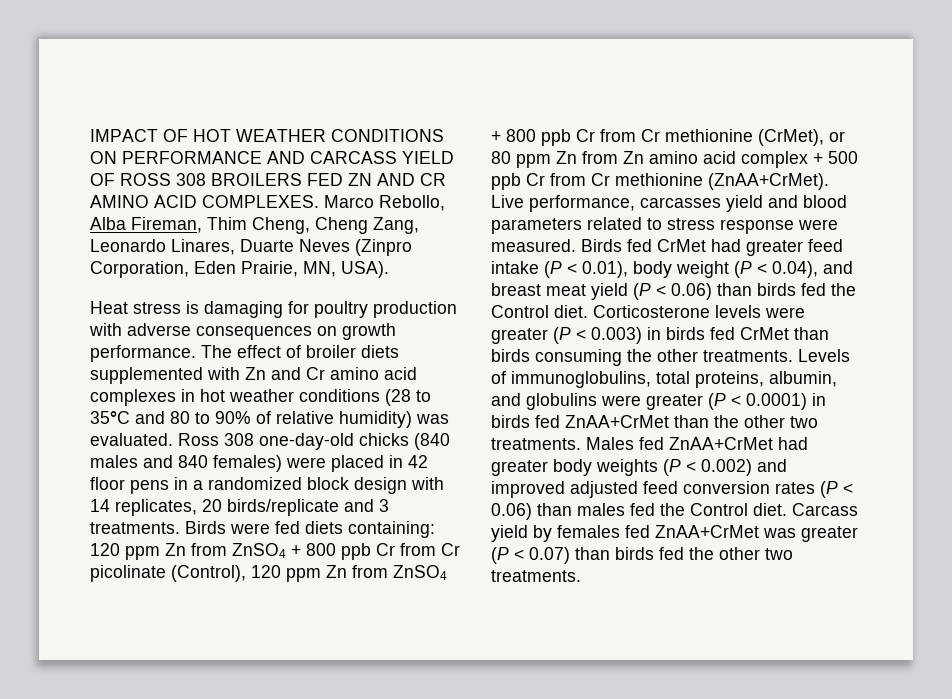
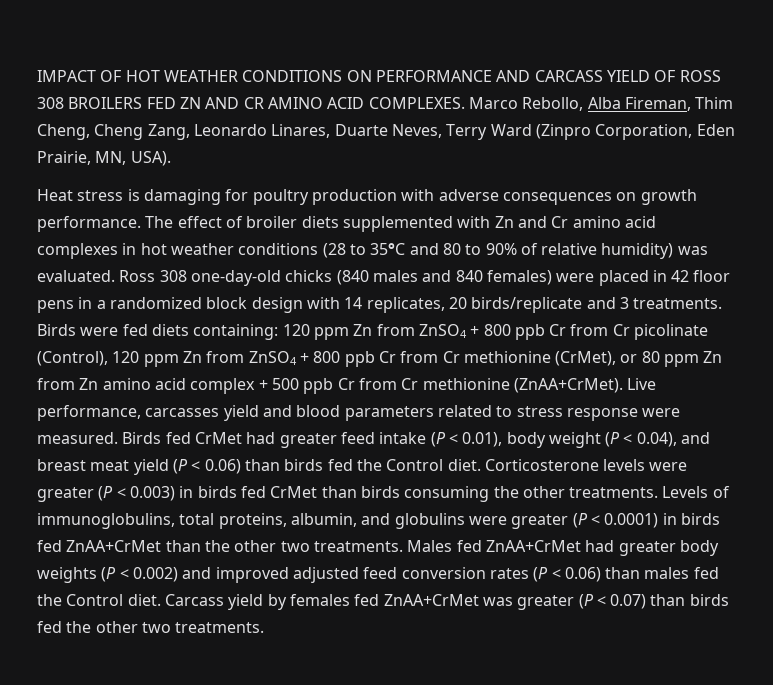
[299,239,350,252] Neves -> [391,124,532,140] Neves, Terry Ward

